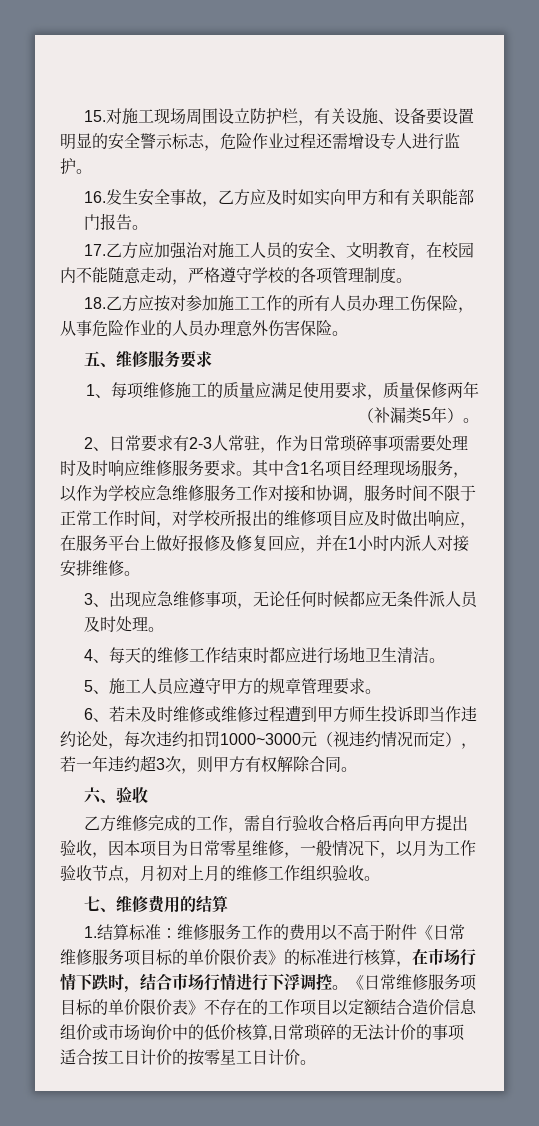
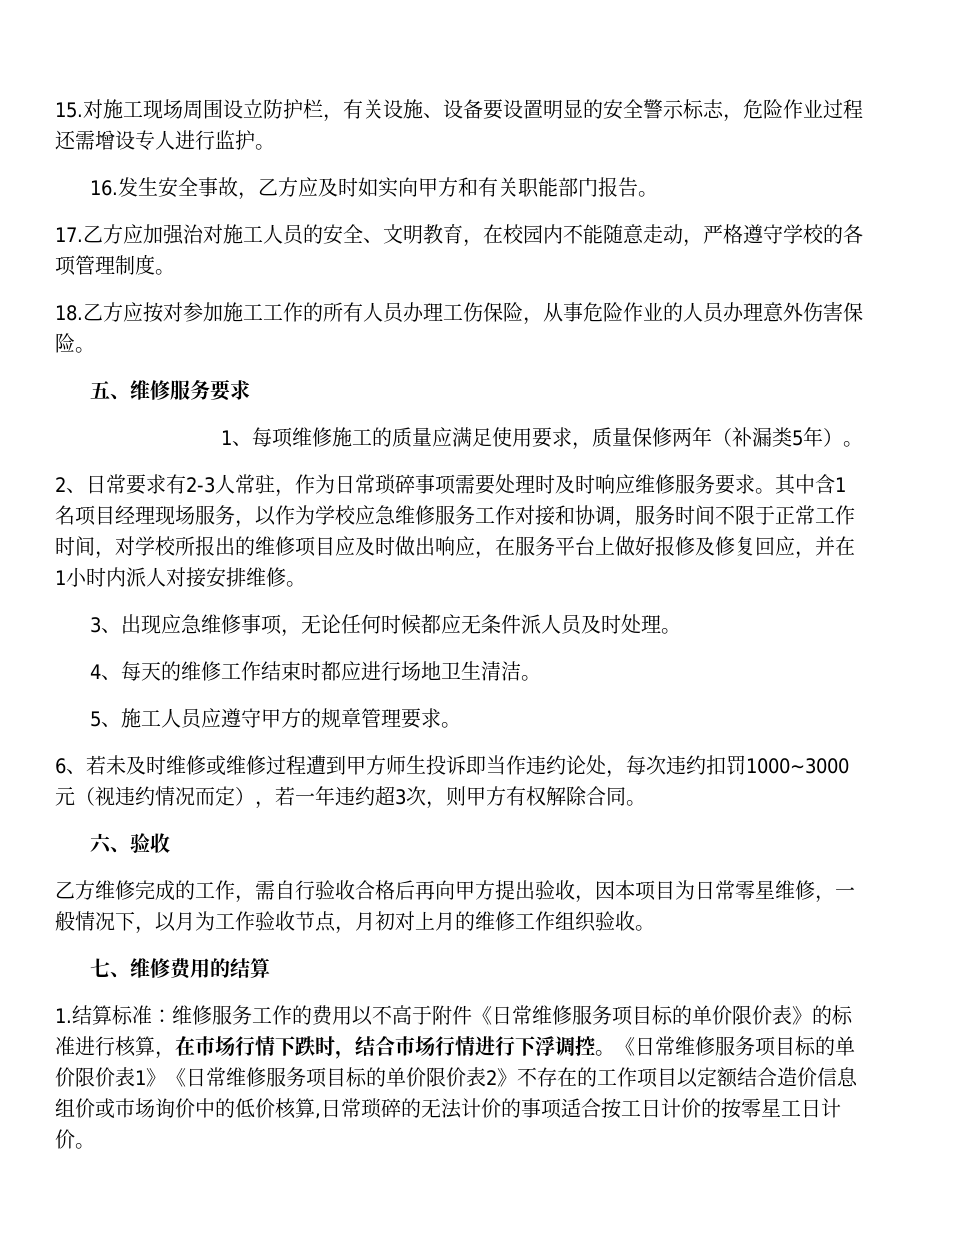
(188, 1007) none -> [135,1067,497,1088] 1》《日常维修服务项目标的单价限价表2

